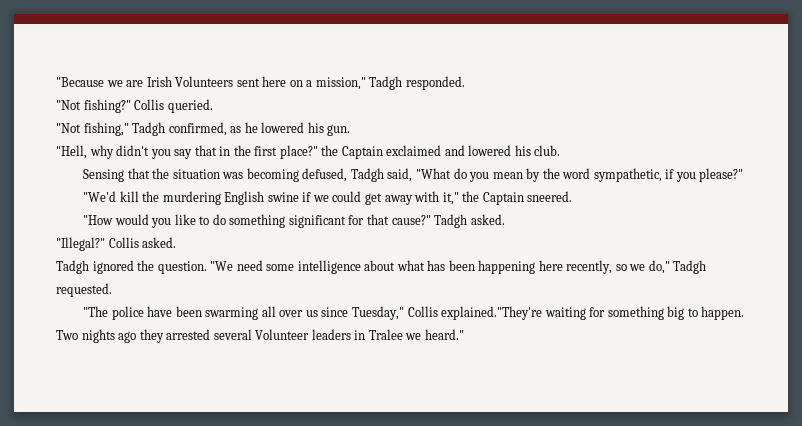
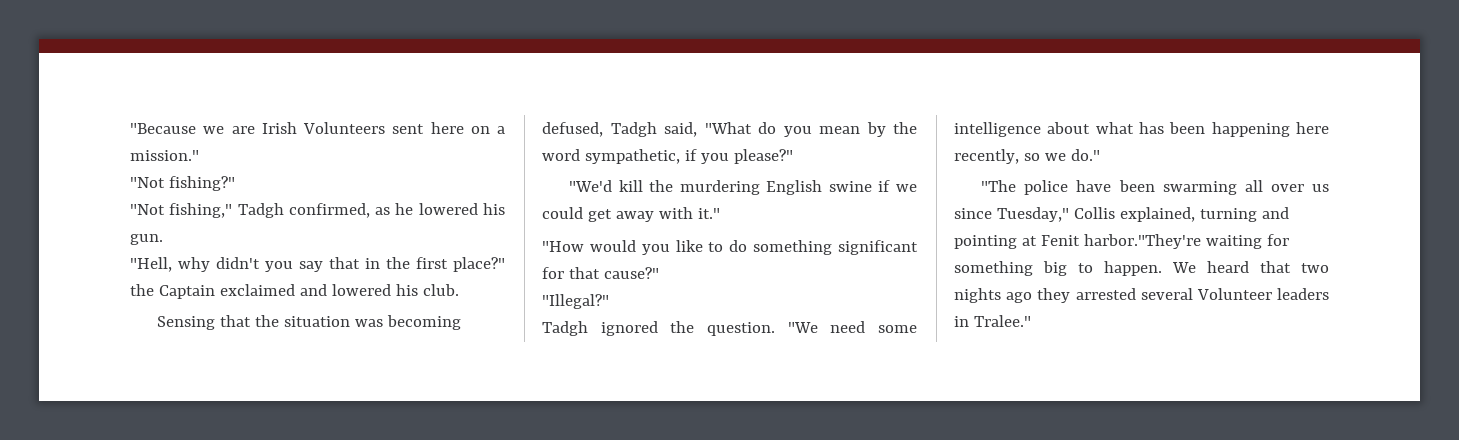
[315,76,465,90] mission," Tadgh responded. -> [130,150,199,161] mission."
[134,99,213,113] Collis queried. -> (235, 183) none
[442,191,573,205] it," the Captain sneered. -> [697,208,720,219] it."
[434,214,505,228] Tadgh asked. -> (659, 273) none
[108,237,177,248] Collis asked. -> (609, 301) none
[648,260,707,274] [56,283,112,297] do," Tadgh requested. -> [1070,149,1100,161] do."
[441,306,543,320] explained."They're -> [1119,207,1289,222] [954,234,1201,249] explained, turning and pointing at Fenit harbor."They're
[56,330,78,340] Two -> [1172,261,1329,273] We heard that two
[368,329,464,340] Tralee we heard." -> [973,315,1031,327] Tralee."

